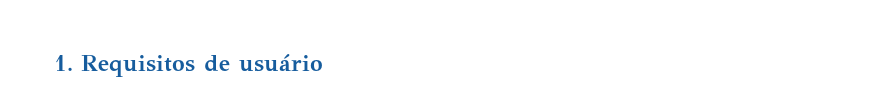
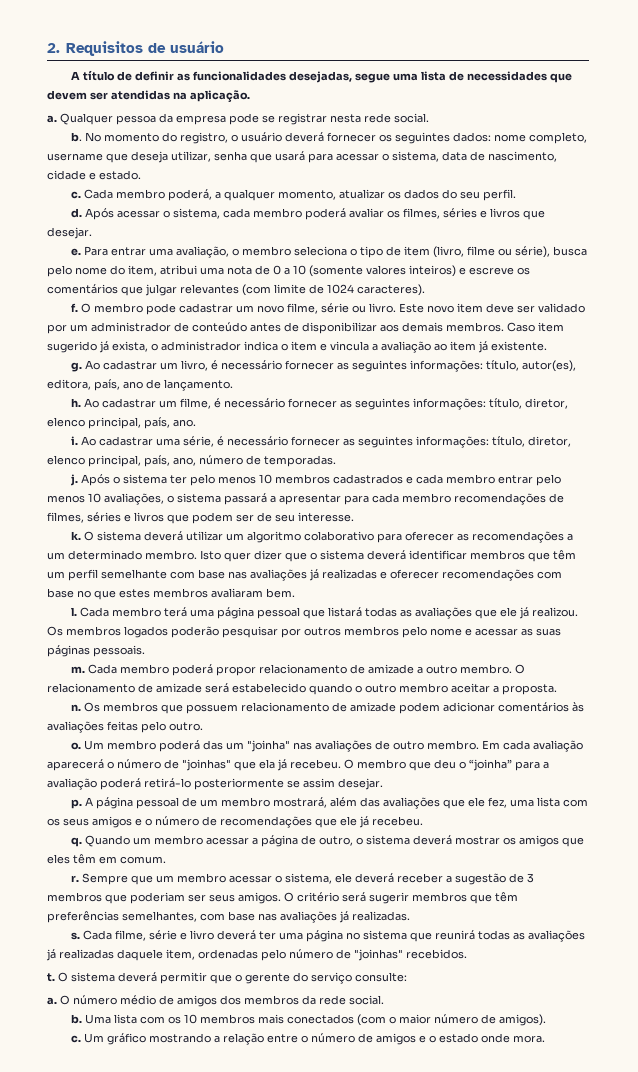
[54,55,73,71] 1. -> [47,43,60,53] 2.
(323, 63) none -> [71,70,573,83] [47,90,250,102] [47,113,429,125] [71,132,588,144] [47,151,557,163] [47,170,141,180] [71,189,517,201] [71,208,546,220] [47,227,92,239] [71,246,588,258] [47,265,530,277] [47,284,425,296] [71,303,586,315] [47,322,564,334] [47,341,547,353] [71,360,577,372] [47,379,233,391] [71,398,569,410] [47,417,196,429] [71,436,572,448] [47,455,336,467] [71,474,562,486] [47,493,564,505] [47,512,354,524] [71,531,574,543] [47,550,576,562] [47,569,562,581] [47,588,295,600] [71,607,579,619] [47,626,561,638] [47,645,145,657] [71,664,526,676] [47,683,557,695] [71,702,585,714] [47,721,203,733] [71,740,584,752] [47,759,549,771] [47,778,383,790] [71,797,589,809] [47,816,423,828] [71,835,585,847] [47,854,166,864] [71,873,535,885] [47,892,518,904] [47,911,410,923] [71,930,586,942] [46,949,467,961] [47,972,407,984] [47,995,384,1007] [71,1014,547,1026] [71,1033,546,1045] // A título de definir as funcionalidades desejadas, segue uma lista de necessidades que devem ser atendidas na aplicação. // a. Qualquer pessoa da empresa pode se registrar nesta rede social. // b. No momento do registro, o usuário deverá fornecer os seguintes dados: nome completo, username que deseja utilizar, senha que usará para acessar o sistema, data de nascimento, cidade e estado. // c. Cada membro poderá, a qualquer momento, atualizar os dados do seu perfil. // d. Após acessar o sistema, cada membro poderá avaliar os filmes, séries e livros que desejar. // e. Para entrar uma avaliação, o membro seleciona o tipo de item (livro, filme ou série), busca pelo nome do item, atribui uma nota de 0 a 10 (somente valores inteiros) e escreve os comentários que julgar relevantes (com limite de 1024 caracteres). // f. O membro pode cadastrar um novo filme, série ou livro. Este novo item deve ser validado por um administrador de conteúdo antes de disponibilizar aos demais membros. Caso item sugerido já exista, o administrador indica o item e vincula a avaliação ao item já existente. // g. Ao cadastrar um livro, é necessário fornecer as seguintes informações: título, autor(es), editora, país, ano de lançamento. // h. Ao cadastrar um filme, é necessário fornecer as seguintes informações: título, diretor, elenco principal, país, ano. // i. Ao cadastrar uma série, é necessário fornecer as seguintes informações: título, diretor, elenco principal, país, ano, número de temporadas. // j. Após o sistema ter pelo menos 10 membros cadastrados e cada membro entrar pelo menos 10 avaliações, o sistema passará a apresentar para cada membro recomendações de filmes, séries e livros que podem ser de seu interesse. // k. O sistema deverá utilizar um algoritmo colaborativo para oferecer as recomendações a um determinado membro. Isto quer dizer que o sistema deverá identificar membros que têm um perfil semelhante com base nas avaliações já realizadas e oferecer recomendações com base no que estes membros avaliaram bem. // l. Cada membro terá uma página pessoal que listará todas as avaliações que ele já realizou. Os membros logados poderão pesquisar por outros membros pelo nome e acessar as suas páginas pessoais. // m. Cada membro poderá propor relacionamento de amizade a outro membro. O relacionamento de amizade será estabelecido quando o outro membro aceitar a proposta. // n. Os membros que possuem relacionamento de amizade podem adicionar comentários às avaliações feitas pelo outro. // o. Um membro poderá das um "joinha" nas avaliações de outro membro. Em cada avaliação aparecerá o número de "joinhas" que ela já recebeu. O membro que deu o “joinha” para a avaliação poderá retirá-lo posteriormente se assim desejar. // p. A página pessoal de um membro mostrará, além das avaliações que ele fez, uma lista com os seus amigos e o número de recomendações que ele já recebeu. // q. Quando um membro acessar a página de outro, o sistema deverá mostrar os amigos que eles têm em comum. // r. Sempre que um membro acessar o sistema, ele deverá receber a sugestão de 3 membros que poderiam ser seus amigos. O critério será sugerir membros que têm preferências semelhantes, com base nas avaliações já realizadas. // s. Cada filme, série e livro deverá ter uma página no sistema que reunirá todas as avaliações já realizadas daquele item, ordenadas pelo número de "joinhas" recebidos. // t. O sistema deverá permitir que o gerente do serviço consulte: // a. O número médio de amigos dos membros da rede social. // b. Uma lista com os 10 membros mais conectados (com o maior número de amigos). // c. Um gráfico mostrando a relação entre o número de amigos e o estado onde mora.

